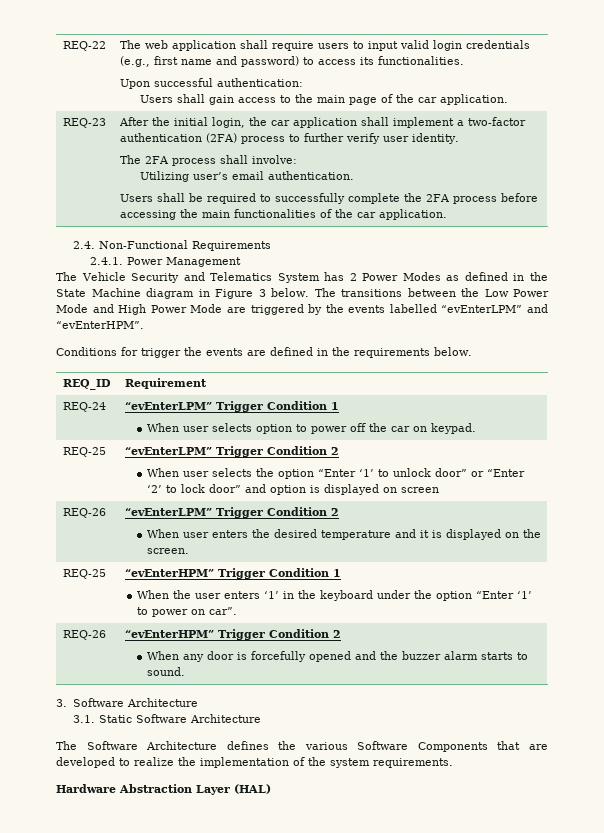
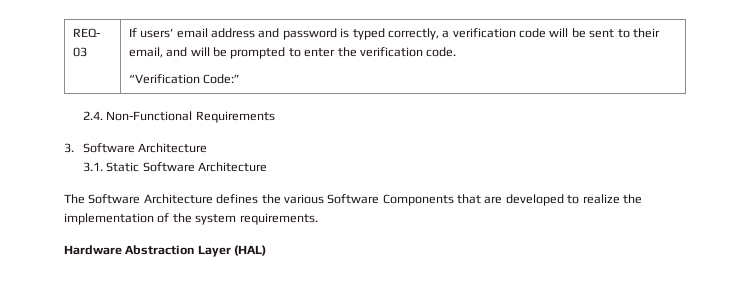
[62,41,106,51] [119,40,530,51] [119,56,464,67] [119,78,303,89] [140,94,509,105] [62,118,106,128] [118,117,526,128] [119,133,459,144] [119,155,297,166] [140,171,355,182] [119,193,538,204] [119,209,447,220] [73,240,272,251] [90,257,242,267] [56,272,549,283] [56,288,549,299] [56,304,548,315] [56,321,144,329] [56,347,472,358] [62,379,111,390] [124,378,207,389] [62,402,106,412] [124,401,339,412] [147,423,477,434] [62,447,106,457] [124,446,339,457] [147,468,526,479] [147,484,440,495] [62,508,106,518] [124,507,339,518] [147,529,542,540] [147,548,190,554] [62,569,106,579] [124,568,341,579] [136,590,532,601] [136,607,237,617] [62,630,106,640] [124,629,341,640] [147,651,529,662] [147,667,186,676] REQ-22 | The web application shall require users to input valid login credentials (e.g., first name and password) to access its functionalities. // Upon successful authentication: // Users shall gain access to the main page of the car application. // REQ-23 | After the initial login, the car application shall implement a two-factor authentication (2FA) process to further verify user identity. // The 2FA process shall involve: // Utilizing user’s email authentication. // Users shall be required to successfully complete the 2FA process before accessing the main functionalities of the car application. // 2.4. Non-Functional Requirements // 2.4.1. Power Management // The Vehicle Security and Telematics System has 2 Power Modes as defined in the State Machine diagram in Figure 3 below. The transitions between the Low Power Mode and High Power Mode are triggered by the events labelled “evEnterLPM” and “evEnterHPM”. // Conditions for trigger the events are defined in the requirements below. // REQ_ID | Requirement // REQ-24 | “evEnterLPM” Trigger Condition 1 // When user selects option to power off the car on keypad. // REQ-25 | “evEnterLPM” Trigger Condition 2 // When user selects the option “Enter ‘1’ to unlock door” or “Enter ‘2’ to lock door” and option is displayed on screen // REQ-26 | “evEnterLPM” Trigger Condition 2 // When user enters the desired temperature and it is displayed on the screen. // REQ-25 | “evEnterHPM” Trigger Condition 1 // When the user enters ‘1’ in the keyboard under the option “Enter ‘1’ to power on car”. // REQ-26 | “evEnterHPM” Trigger Condition 2 // When any door is forcefully opened and the buzzer alarm starts to sound. -> [72,28,100,37] [72,47,87,57] [128,28,660,40] [128,47,457,59] [128,74,241,84] [82,111,275,123] REQ- 03 | If users’ email address and password is typed correctly, a verification code will be sent to their email, and will be prompted to enter the verification code. // “Verification Code:” // 2.4. Non-Functional Requirements

